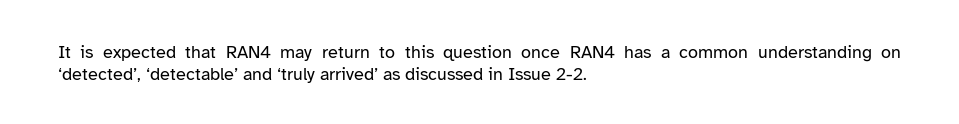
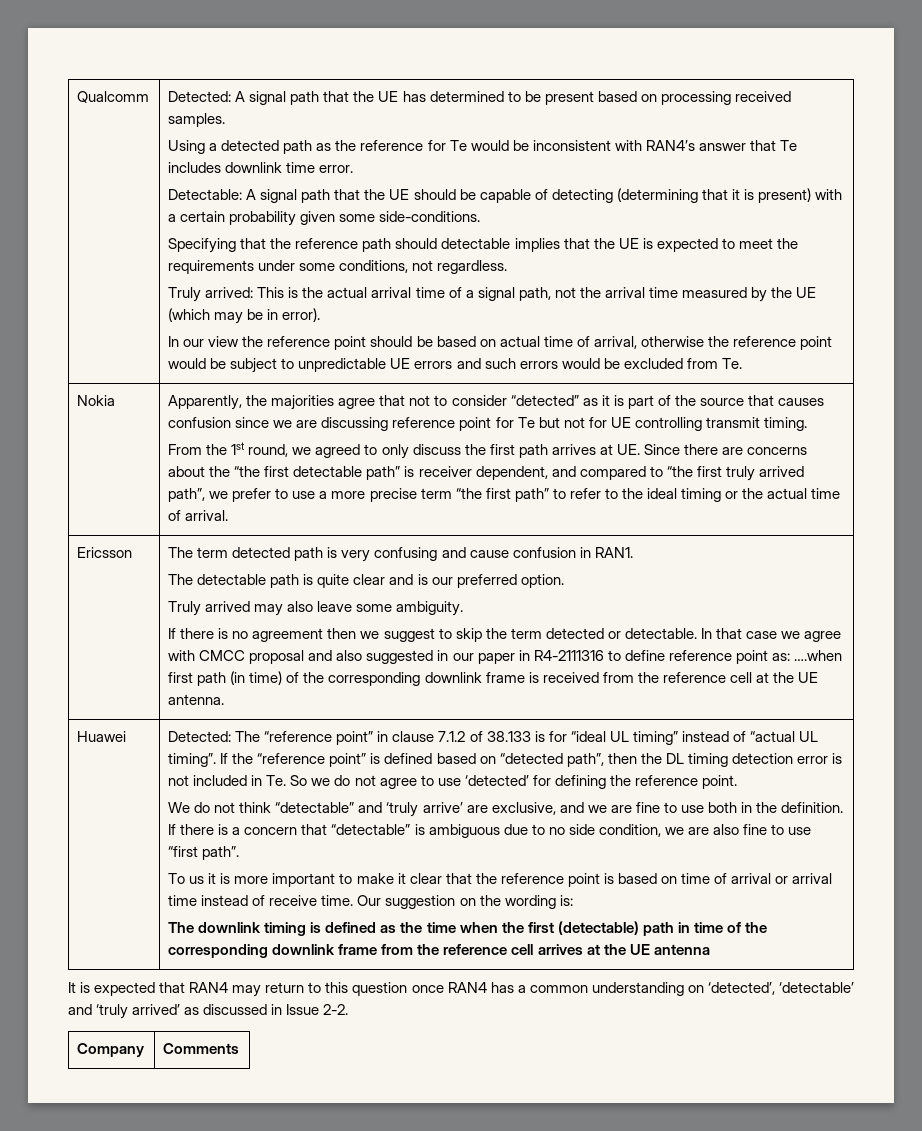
(58, 52) none -> [77,91,150,103] [168,91,791,105] [168,113,226,127] [168,140,797,154] [168,162,354,173] [168,188,843,203] [168,211,481,226] [168,238,798,253] [168,260,508,274] [168,287,817,302] [168,308,321,324] [168,336,833,350] [168,358,742,373] [77,395,116,406] [168,395,825,410] [168,417,807,431] [168,442,808,459] [168,466,804,481] [168,488,841,502] [168,510,229,521] [77,547,133,558] [168,547,633,562] [168,574,564,588] [168,601,464,616] [168,628,842,642] [168,650,842,664] [168,671,819,686] [168,694,225,705] [77,731,127,742] [168,731,819,745] [168,753,843,767] [168,775,737,789] [168,802,844,817] [168,824,812,838] [168,846,240,860] [168,873,833,887] [168,895,573,909] [168,921,767,936] [168,944,710,958] Qualcomm | Detected: A signal path that the UE has determined to be present based on processing received samples. // Using a detected path as the reference for Te would be inconsistent with RAN4’s answer that Te includes downlink time error. // Detectable: A signal path that the UE should be capable of detecting (determining that it is present) with a certain probability given some side-conditions. // Specifying that the reference path should detectable implies that the UE is expected to meet the requirements under some conditions, not regardless. // Truly arrived: This is the actual arrival time of a signal path, not the arrival time measured by the UE (which may be in error). // In our view the reference point should be based on actual time of arrival, otherwise the reference point would be subject to unpredictable UE errors and such errors would be excluded from Te. // Nokia | Apparently, the majorities agree that not to consider “detected” as it is part of the source that causes confusion since we are discussing reference point for Te but not for UE controlling transmit timing. // From the 1st round, we agreed to only discuss the first path arrives at UE. Since there are concerns about the “the first detectable path” is receiver dependent, and compared to “the first truly arrived path”, we prefer to use a more precise term “the first path” to refer to the ideal timing or the actual time of arrival. // Ericsson | The term detected path is very confusing and cause confusion in RAN1. // The detectable path is quite clear and is our preferred option. // Truly arrived may also leave some ambiguity. // If there is no agreement then we suggest to skip the term detected or detectable. In that case we agree with CMCC proposal and also suggested in our paper in R4-2111316 to define reference point as: ….when first path (in time) of the corresponding downlink frame is received from the reference cell at the UE antenna. // Huawei | Detected: The “reference point” in clause 7.1.2 of 38.133 is for “ideal UL timing” instead of “actual UL timing”. If the “reference point” is defined based on “detected path”, then the DL timing detection error is not included in Te. So we do not agree to use ‘detected’ for defining the reference point. // We do not think “detectable” and ‘truly arrive’ are exclusive, and we are fine to use both in the definition. If there is a concern that “detectable” is ambiguous due to no side condition, we are also fine to use “first path”. // To us it is more important to make it clear that the reference point is based on time of arrival or arrival time instead of receive time. Our suggestion on the wording is: // The downlink timing is defined as the time when the first (detectable) path in time of the corresponding downlink frame from the reference cell arrives at the UE antenna //
(587, 74) none -> [77,1043,145,1057] [163,1043,240,1054] // Company | Comments

